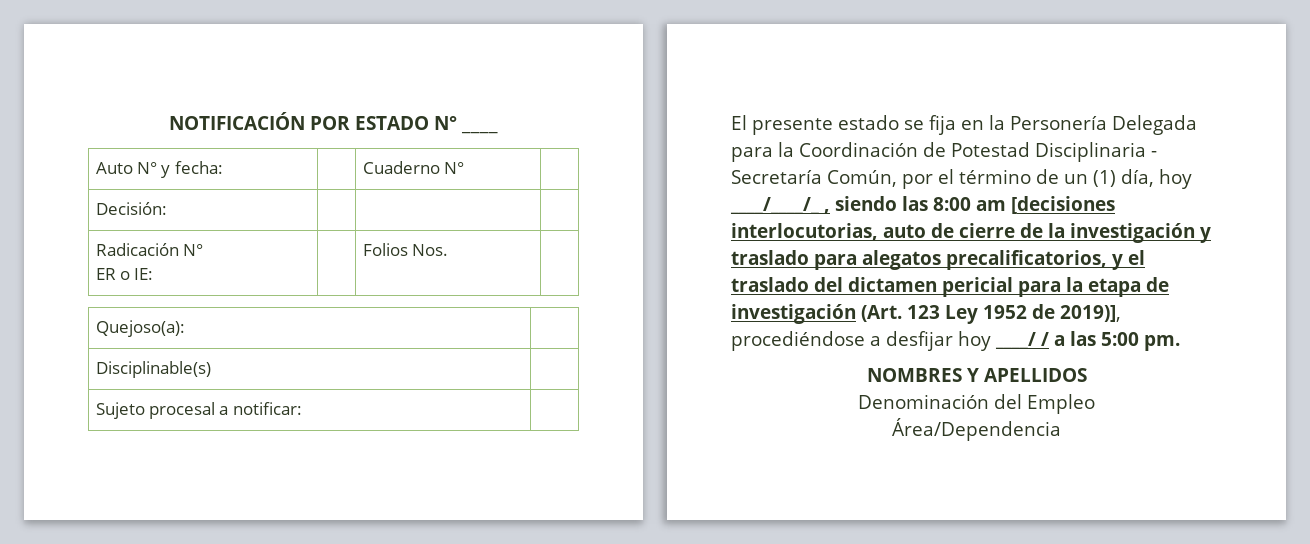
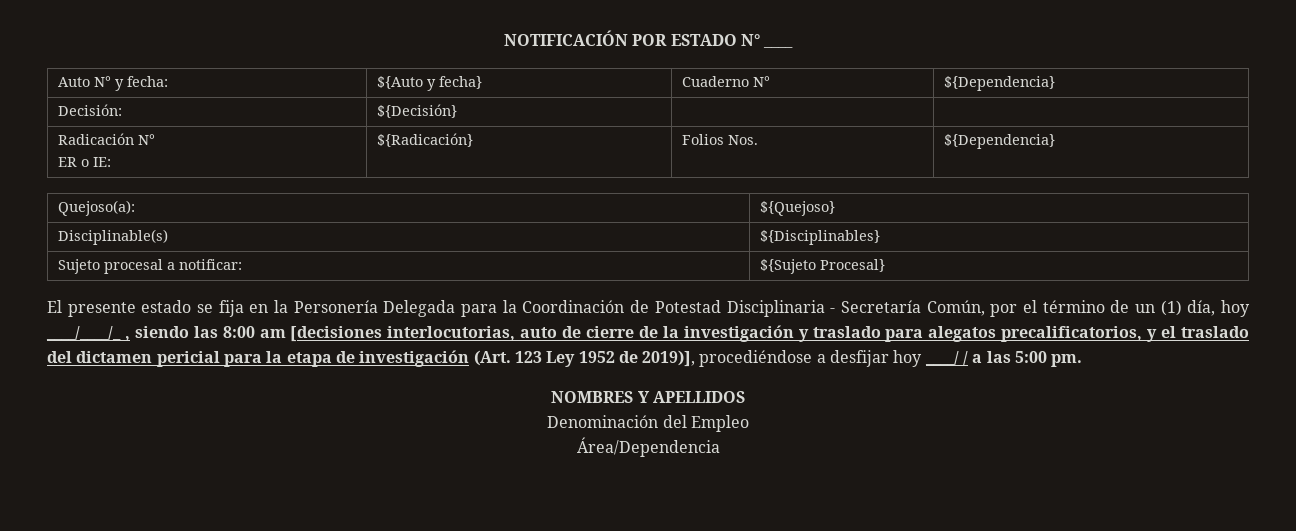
(223, 167) none -> [377,76,483,91] ${Auto y fecha}
(464, 168) none -> [944,76,1056,91] ${Dependencia}
(167, 208) none -> [377,104,458,118] ${Decisión}
(154, 274) none -> [377,133,474,147] ${Radicación}
(448, 250) none -> [944,134,1056,149] ${Dependencia}
(185, 328) none -> [760,201,836,216] ${Quejoso}
(211, 369) none -> [760,230,881,245] ${Disciplinables}
(302, 408) none -> [760,259,886,274] ${Sujeto Procesal}

